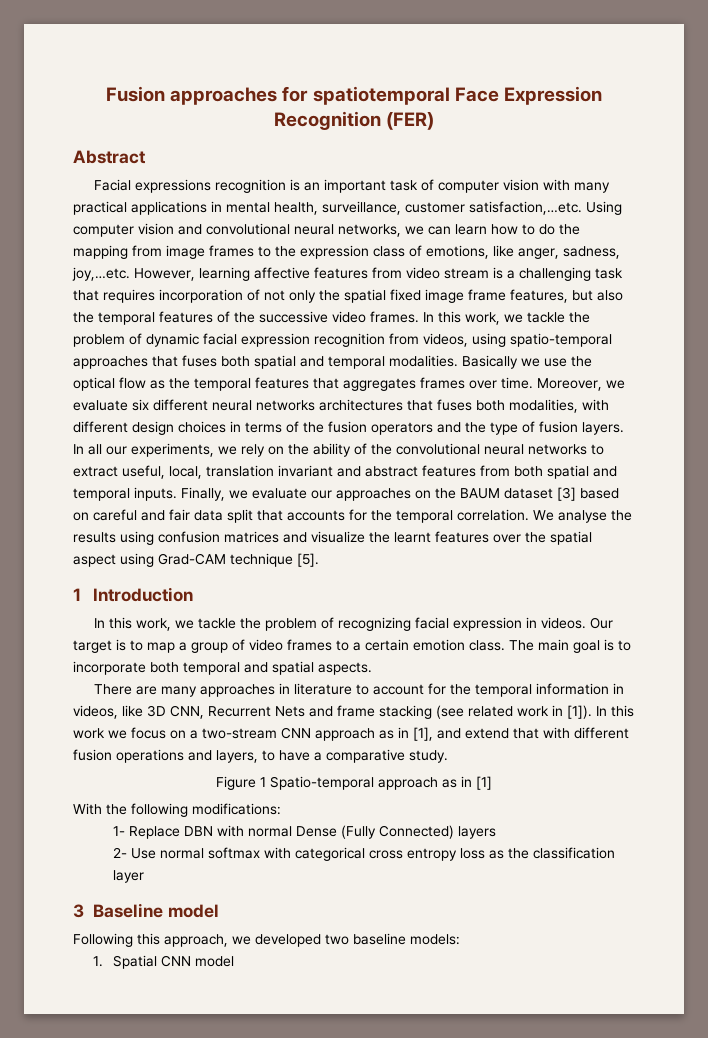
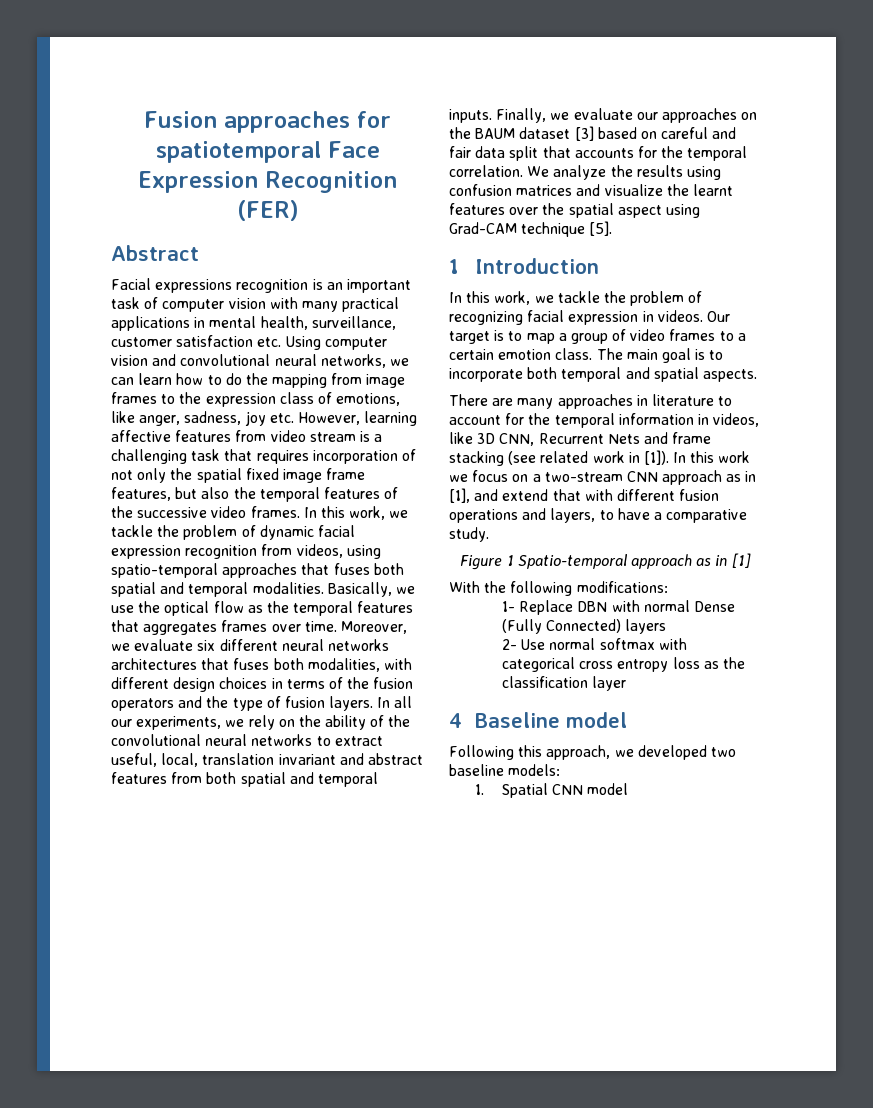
[469,201,582,215] satisfaction,…etc. -> [176,335,282,347] satisfaction etc.
[72,267,130,281] joy,…etc. -> [244,411,294,426] joy etc.
[462,355,518,369] Basically -> [327,582,392,597] Basically,
[558,510,607,523] analyse -> [553,165,607,180] analyze
[73,904,84,918] 3 -> [449,713,462,728] 4

